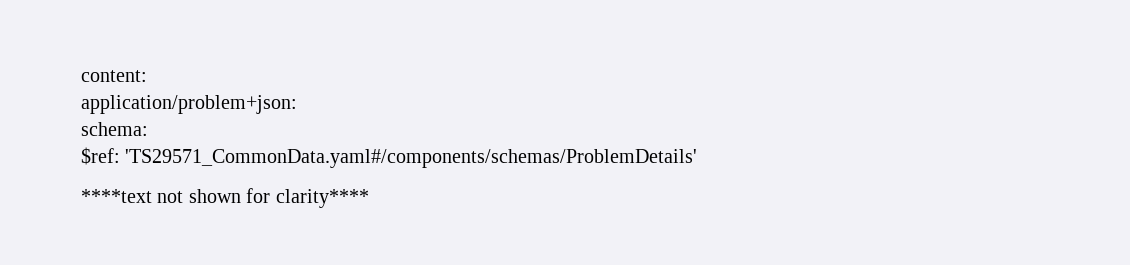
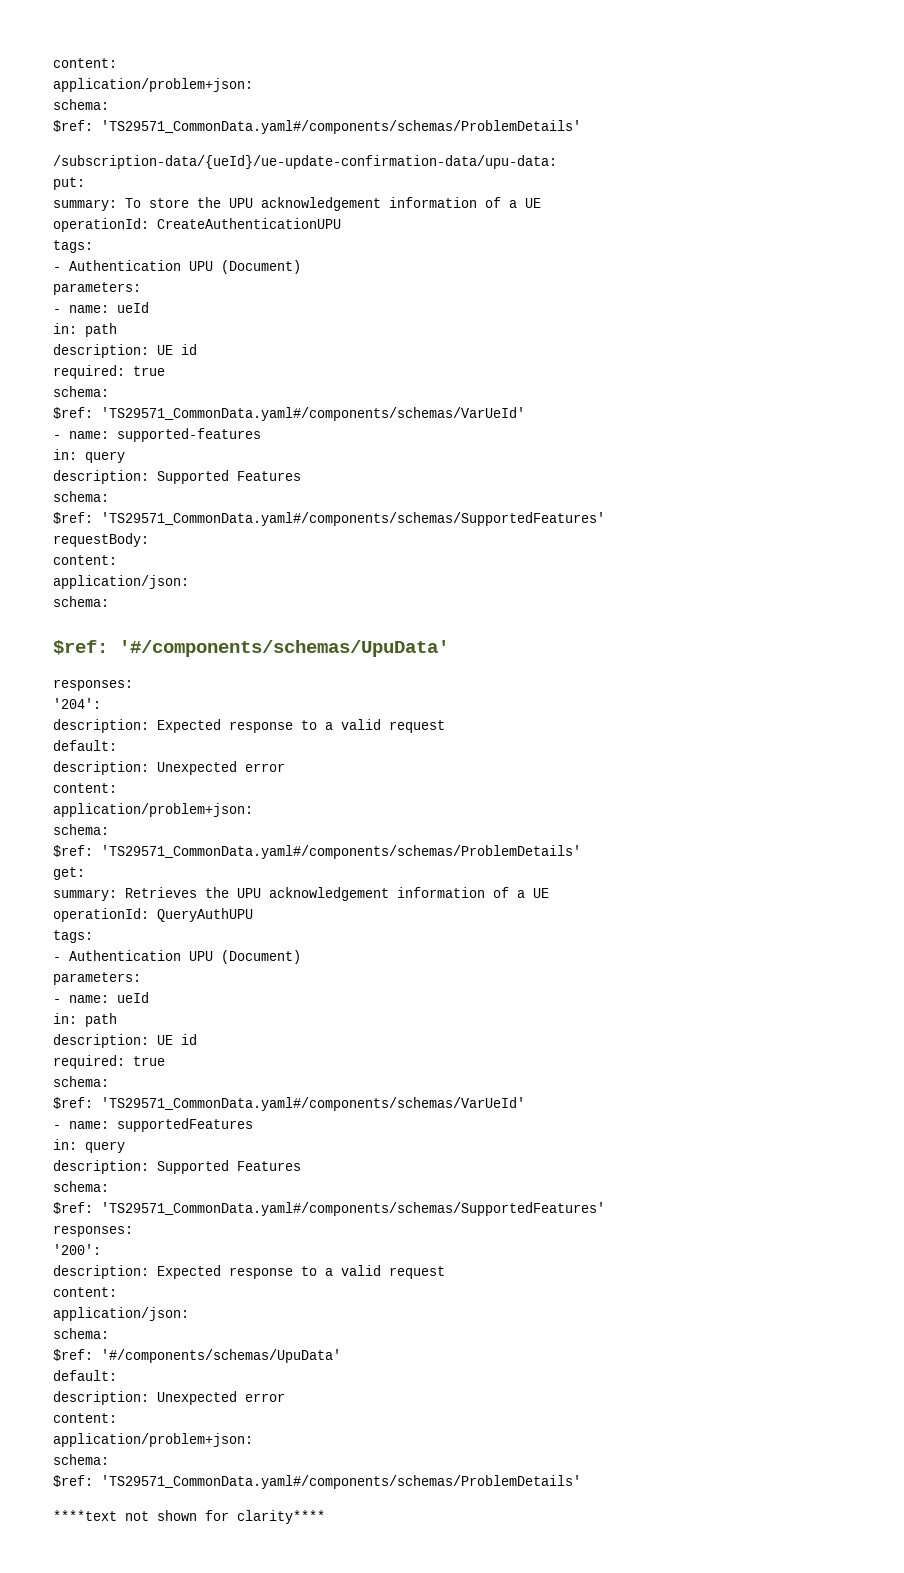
[81,70,147,82] [81,95,297,114] [81,122,148,136] [81,147,698,168] content: // application/problem+json: // schema: // $ref: 'TS29571_CommonData.yaml#/components/schemas/ProblemDetails' -> [53,58,117,68] [53,78,253,92] [53,99,109,110] [53,120,581,134] [53,155,557,169] [53,177,85,190] [53,197,541,211] [53,218,341,232] [53,240,93,253] [53,260,301,274] [53,282,141,295] [53,302,149,313] [53,323,117,337] [53,344,197,358] [53,365,165,379] [53,386,109,397] [53,407,525,421] [53,428,261,442] [53,449,125,463] [53,470,301,484] [53,491,109,502] [53,512,605,526] [53,533,149,547] [53,555,117,565] [53,575,189,589] [53,596,109,607] [53,640,449,657] [53,679,133,691] [53,698,101,709] [53,719,445,733] [53,740,117,751] [53,761,285,775] [53,783,117,793] [53,803,253,817] [53,824,109,835] [53,845,581,859] [53,867,85,880] [53,887,549,901] [53,908,253,922] [53,930,93,943] [53,950,301,964] [53,972,141,985] [53,992,149,1003] [53,1013,117,1027] [53,1034,197,1048] [53,1055,165,1069] [53,1076,109,1087] [53,1097,525,1111] [53,1118,253,1132] [53,1139,125,1153] [53,1160,301,1174] [53,1181,109,1192] [53,1202,605,1216] [53,1225,133,1237] [53,1244,101,1255] [53,1265,445,1279] [53,1287,117,1297] [53,1307,189,1321] [53,1328,109,1339] [53,1349,341,1363] [53,1370,117,1381] [53,1391,285,1405] [53,1413,117,1423] [53,1433,253,1447] [53,1454,109,1465] [53,1475,581,1489] content: // application/problem+json: // schema: // $ref: 'TS29571_CommonData.yaml#/components/schemas/ProblemDetails' // /subscription-data/{ueId}/ue-update-confirmation-data/upu-data: // put: // summary: To store the UPU acknowledgement information of a UE // operationId: CreateAuthenticationUPU // tags: // - Authentication UPU (Document) // parameters: // - name: ueId // in: path // description: UE id // required: true // schema: // $ref: 'TS29571_CommonData.yaml#/components/schemas/VarUeId' // - name: supported-features // in: query // description: Supported Features // schema: // $ref: 'TS29571_CommonData.yaml#/components/schemas/SupportedFeatures' // requestBody: // content: // application/json: // schema: // $ref: '#/components/schemas/UpuData' // responses: // '204': // description: Expected response to a valid request // default: // description: Unexpected error // content: // application/problem+json: // schema: // $ref: 'TS29571_CommonData.yaml#/components/schemas/ProblemDetails' // get: // summary: Retrieves the UPU acknowledgement information of a UE // operationId: QueryAuthUPU // tags: // - Authentication UPU (Document) // parameters: // - name: ueId // in: path // description: UE id // required: true // schema: // $ref: 'TS29571_CommonData.yaml#/components/schemas/VarUeId' // - name: supportedFeatures // in: query // description: Supported Features // schema: // $ref: 'TS29571_CommonData.yaml#/components/schemas/SupportedFeatures' // responses: // '200': // description: Expected response to a valid request // content: // application/json: // schema: // $ref: '#/components/schemas/UpuData' // default: // description: Unexpected error // content: // application/problem+json: // schema: // $ref: 'TS29571_CommonData.yaml#/components/schemas/ProblemDetails'

